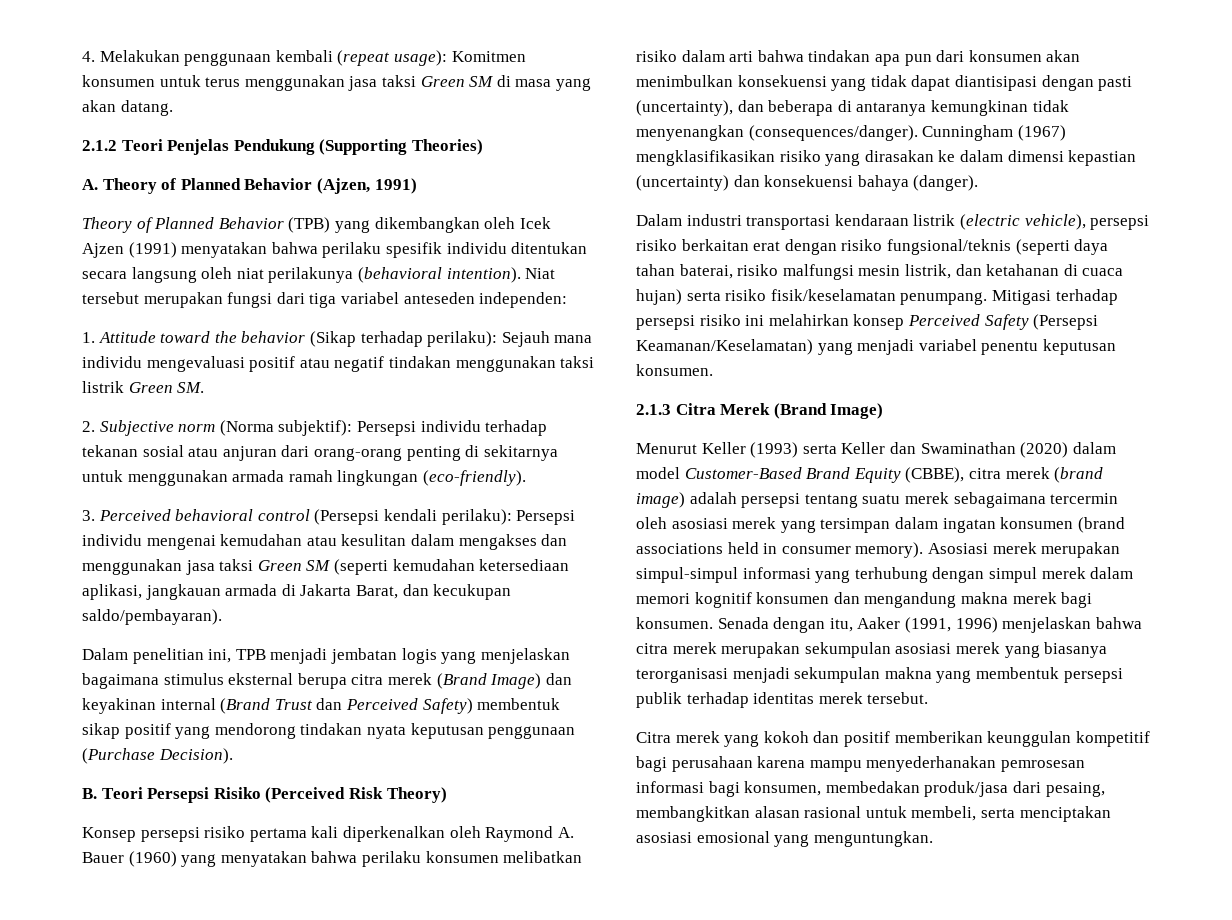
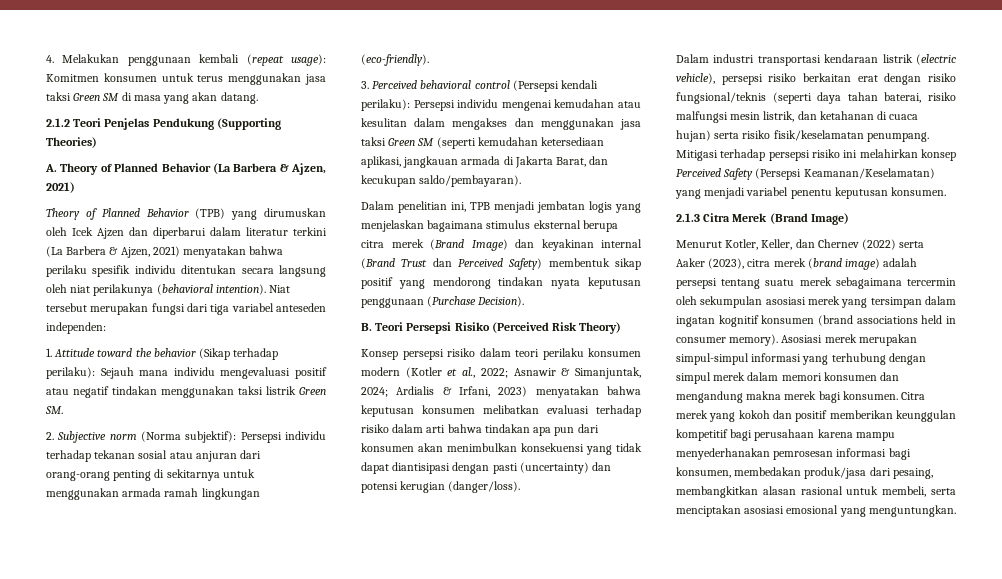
[316,178,417,194] (Ajzen, 1991) -> [212,163,326,175] [46,182,75,193] (La Barbera & Ajzen, 2021)
[374,217,480,233] dikembangkan -> [264,208,326,217] dirumuskan
[128,242,177,258] (1991) -> [129,227,327,239] [46,246,180,258] dan diperbarui dalam literatur terkini (La Barbera & Ajzen, 2021)
[249,826,574,842] [82,851,421,867] pertama kali diperkenalkan oleh Raymond A. Bauer (1960) yang menyatakan bahwa perilaku -> [479,348,641,360] [361,367,641,379] [361,386,641,398] [361,405,414,417] dalam teori perilaku konsumen modern (Kotler et al., 2022; Asnawir & Simanjuntak, 2024; Ardialis & Irfani, 2023) menyatakan bahwa keputusan
(583, 857) none -> [547,405,641,417] evaluasi terhadap
[636,100,1069,116] [636,125,1066,141] [636,150,1137,166] [636,175,979,191] (uncertainty), dan beberapa di antaranya kemungkinan tidak menyenangkan (consequences/danger). Cunningham (1967) mengklasifikasikan risiko yang dirasakan ke dalam dimensi kepastian (uncertainty) dan konsekuensi bahaya (danger). -> [519,462,612,474] [361,481,521,493] (uncertainty) dan potensi kerugian (danger/loss).
[701,442,1116,458] [636,467,965,483] Keller (1993) serta Keller dan Swaminathan (2020) dalam model Customer-Based Brand Equity (CBBE), -> [725,239,925,250] [676,258,745,269] Kotler, Keller, dan Chernev (2022) serta Aaker (2023),
(667, 523) none -> [700,296,763,308] sekumpulan
(996, 525) none -> [718,315,759,327] kognitif
[694,592,752,608] kognitif -> (822, 377) none
[717,617,1142,633] [636,642,1108,658] [636,667,1123,683] [636,692,929,708] Senada dengan itu, Aaker (1991, 1996) menjelaskan bahwa citra merek merupakan sekumpulan asosiasi merek yang biasanya terorganisasi menjadi sekumpulan makna yang membentuk persepsi publik terhadap identitas merek tersebut. // -> (898, 395) none

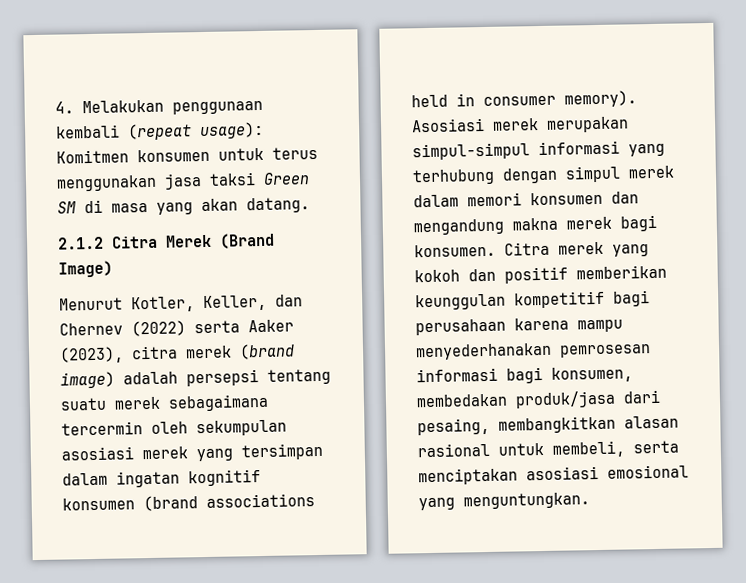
[73,118,281,130] [46,137,97,148] [45,163,326,175] [46,182,75,193] [46,208,326,220] [46,227,327,239] [46,246,284,258] [46,265,326,277] [46,284,291,296] [46,303,327,315] [46,322,106,334] [46,348,279,360] [46,367,327,379] [46,386,326,398] [45,406,63,414] [46,431,326,443] [46,450,262,462] [46,469,255,481] [46,488,260,500] [361,54,429,66] [361,80,599,92] [361,99,641,111] [361,118,641,130] [361,137,605,149] [361,156,609,168] [361,175,522,187] [361,201,641,213] [361,220,618,232] [361,239,642,251] [361,258,641,270] [361,277,641,289] [361,296,525,308] [361,322,622,334] [361,348,641,360] [361,367,641,379] [361,386,641,398] [361,405,641,417] [361,424,599,436] [361,443,642,455] [361,462,612,474] [361,481,521,493] [676,54,956,66] [676,73,956,85] [676,92,956,104] [676,111,919,123] [676,130,929,142] [676,149,956,161] [676,168,935,180] [675,187,947,199] [676,213,700,222] Teori Penjelas Pendukung (Supporting Theories) // A. Theory of Planned Behavior (La Barbera & Ajzen, 2021) // Theory of Planned Behavior (TPB) yang dirumuskan oleh Icek Ajzen dan diperbarui dalam literatur terkini (La Barbera & Ajzen, 2021) menyatakan bahwa perilaku spesifik individu ditentukan secara langsung oleh niat perilakunya (behavioral intention). Niat tersebut merupakan fungsi dari tiga variabel anteseden independen: // 1. Attitude toward the behavior (Sikap terhadap perilaku): Sejauh mana individu mengevaluasi positif atau negatif tindakan menggunakan taksi listrik Green SM. // 2. Subjective norm (Norma subjektif): Persepsi individu terhadap tekanan sosial atau anjuran dari orang-orang penting di sekitarnya untuk menggunakan armada ramah lingkungan (eco-friendly). // 3. Perceived behavioral control (Persepsi kendali perilaku): Persepsi individu mengenai kemudahan atau kesulitan dalam mengakses dan menggunakan jasa taksi Green SM (seperti kemudahan ketersediaan aplikasi, jangkauan armada di Jakarta Barat, dan kecukupan saldo/pembayaran). // Dalam penelitian ini, TPB menjadi jembatan logis yang menjelaskan bagaimana stimulus eksternal berupa citra merek (Brand Image) dan keyakinan internal (Brand Trust dan Perceived Safety) membentuk sikap positif yang mendorong tindakan nyata keputusan penggunaan (Purchase Decision). // B. Teori Persepsi Risiko (Perceived Risk Theory) // Konsep persepsi risiko dalam teori perilaku konsumen modern (Kotler et al., 2022; Asnawir & Simanjuntak, 2024; Ardialis & Irfani, 2023) menyatakan bahwa keputusan konsumen melibatkan evaluasi terhadap risiko dalam arti bahwa tindakan apa pun dari konsumen akan menimbulkan konsekuensi yang tidak dapat diantisipasi dengan pasti (uncertainty) dan potensi kerugian (danger/loss). // Dalam industri transportasi kendaraan listrik (electric vehicle), persepsi risiko berkaitan erat dengan risiko fungsional/teknis (seperti daya tahan baterai, risiko malfungsi mesin listrik, dan ketahanan di cuaca hujan) serta risiko fisik/keselamatan penumpang. Mitigasi terhadap persepsi risiko ini melahirkan konsep Perceived Safety (Persepsi Keamanan/Keselamatan) yang menjadi variabel penentu keputusan konsumen. // 2.1.3 -> (104, 243) none

